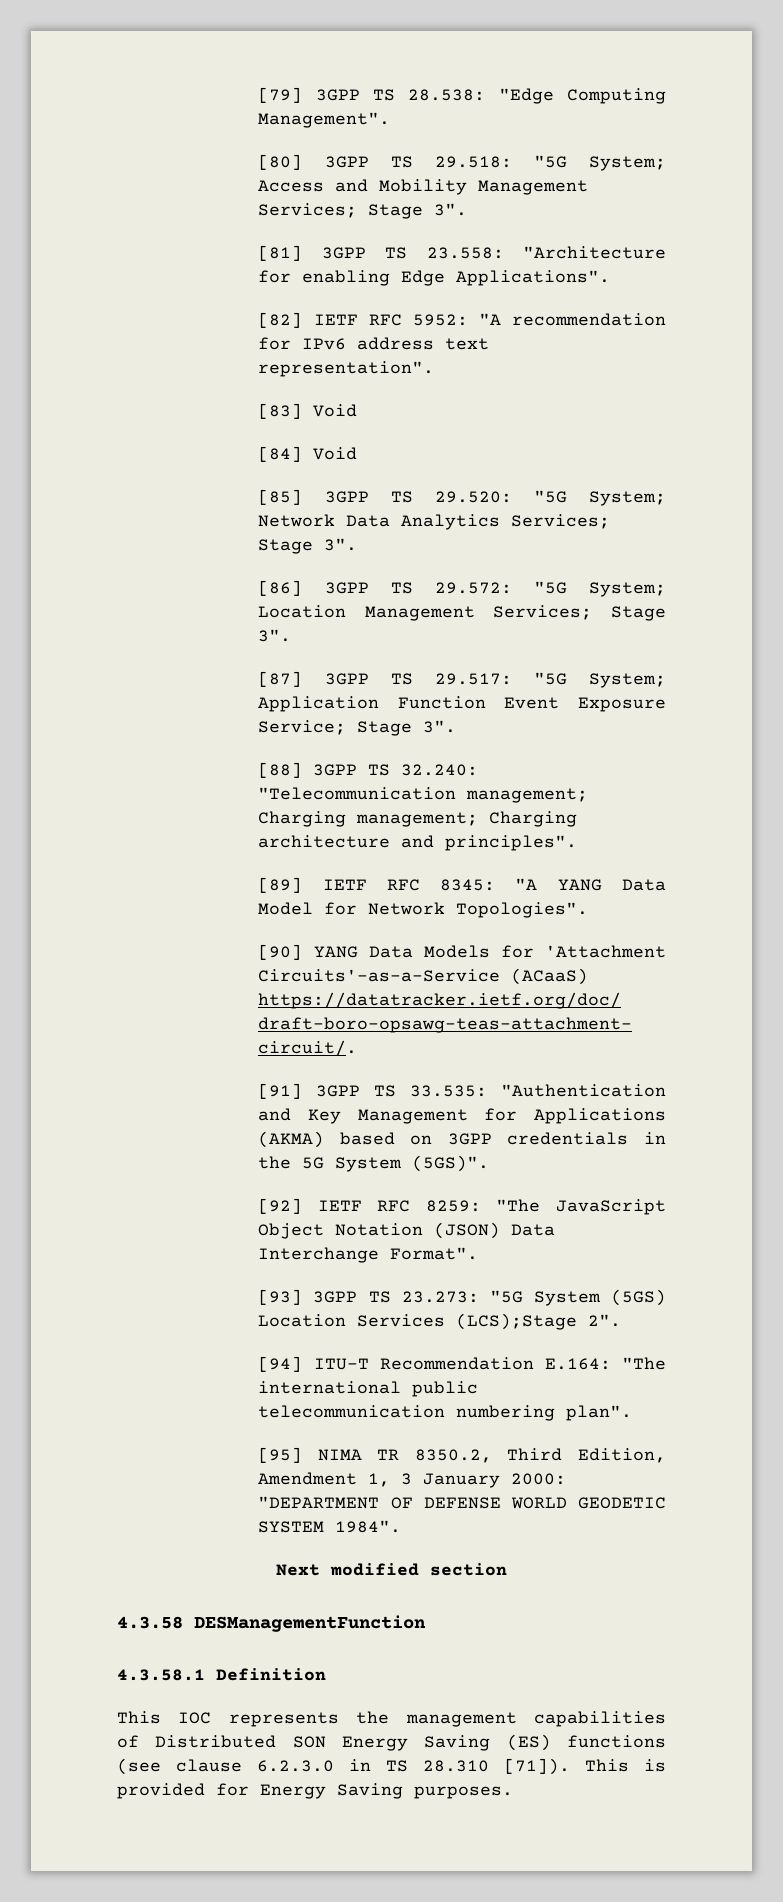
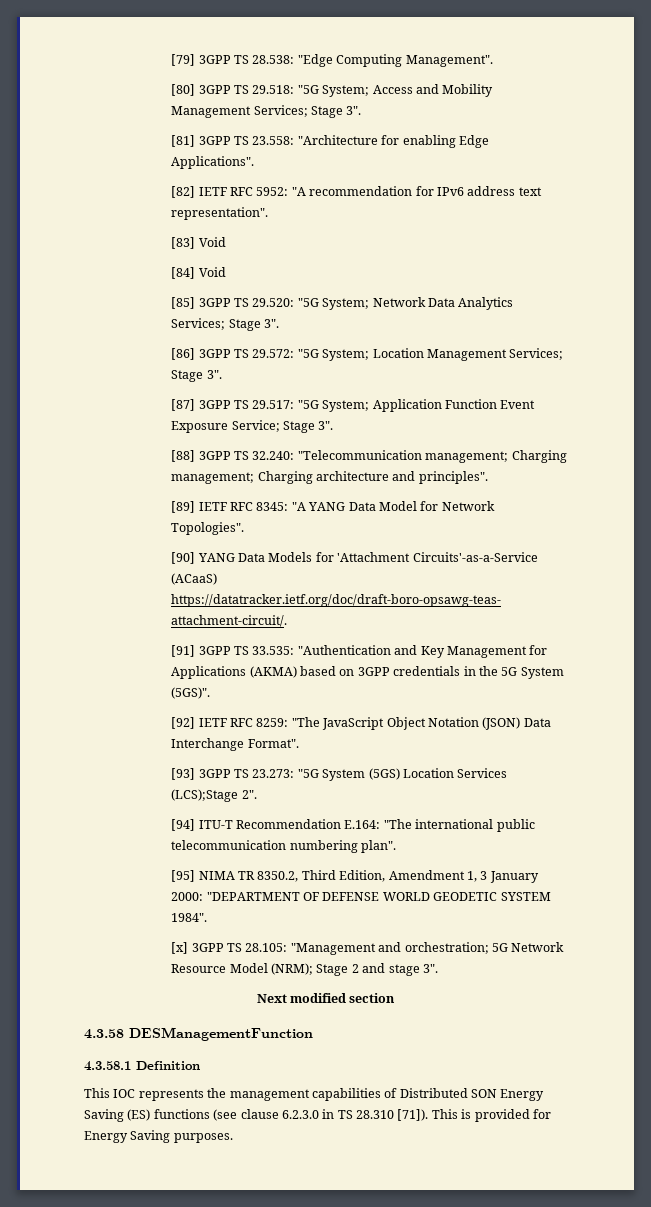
(402, 1526) none -> [171,942,565,955] [171,963,438,976] // [x] 3GPP TS 28.105: "Management and orchestration; 5G Network Resource Model (NRM); Stage 2 and stage 3".

